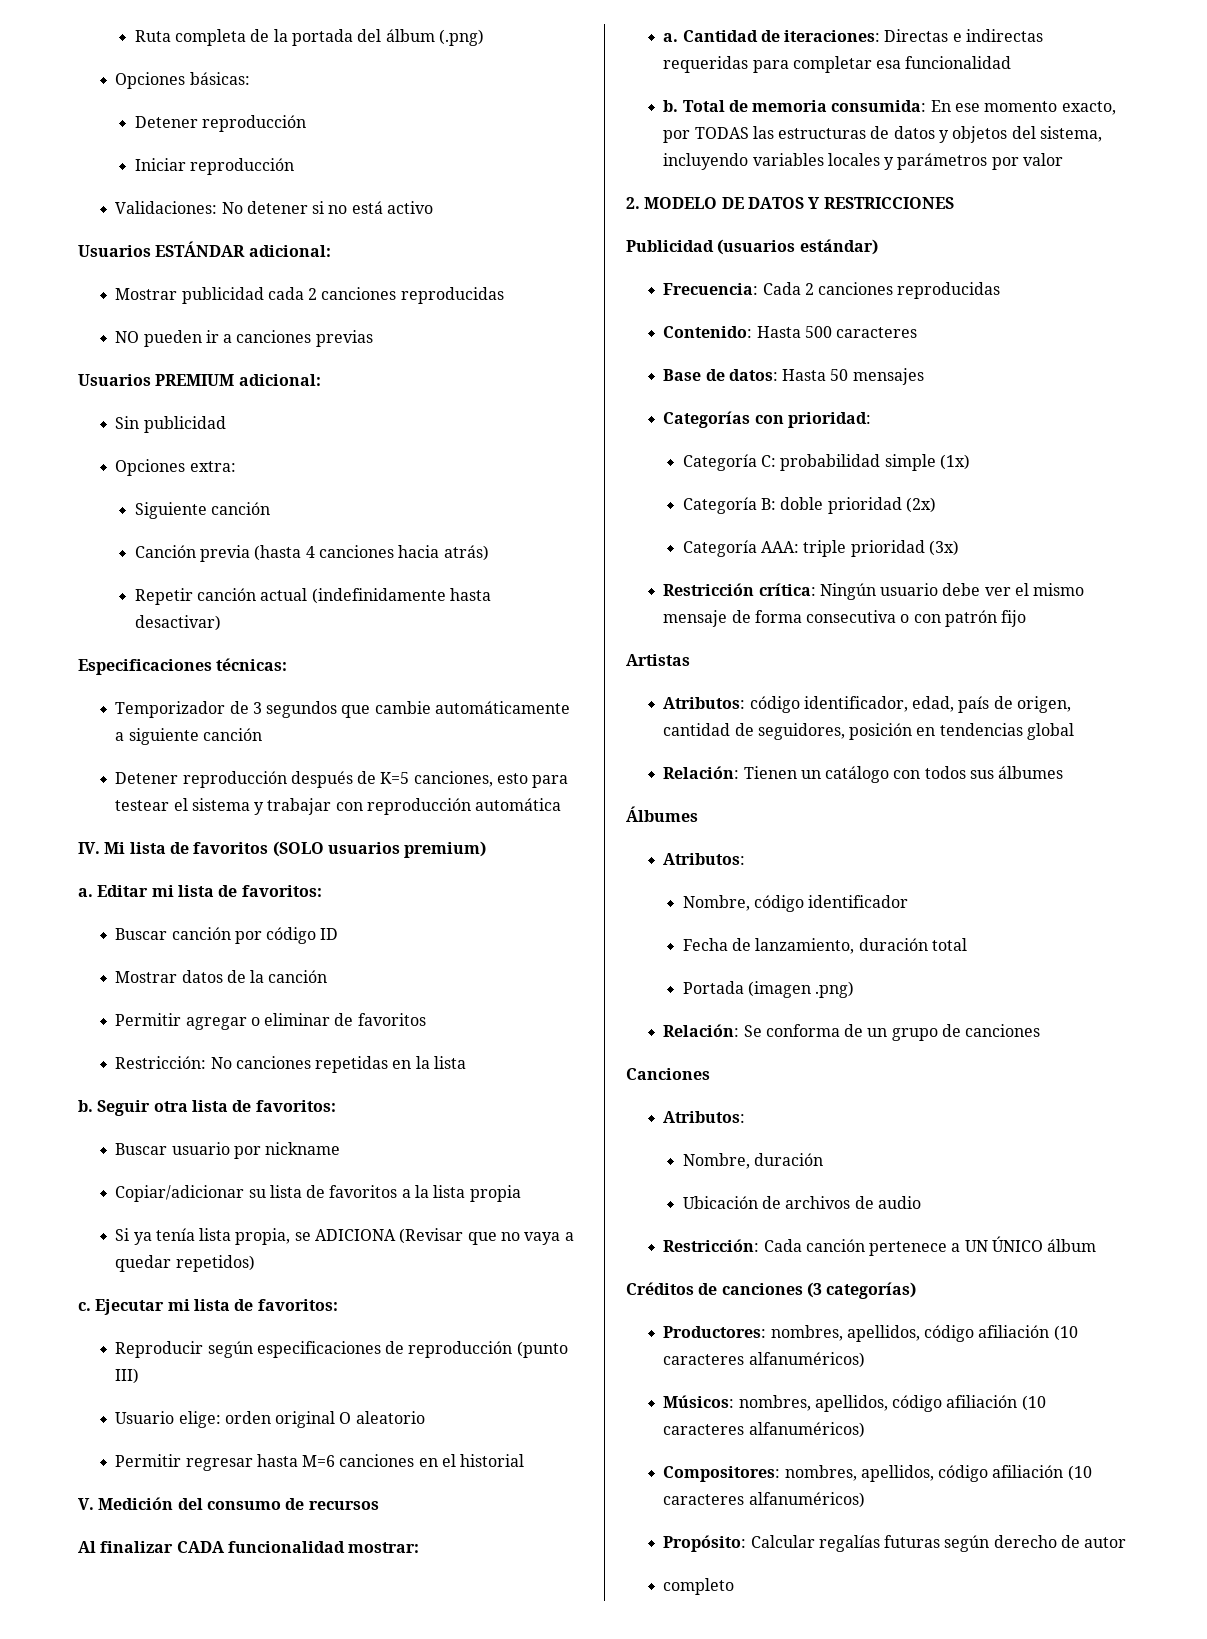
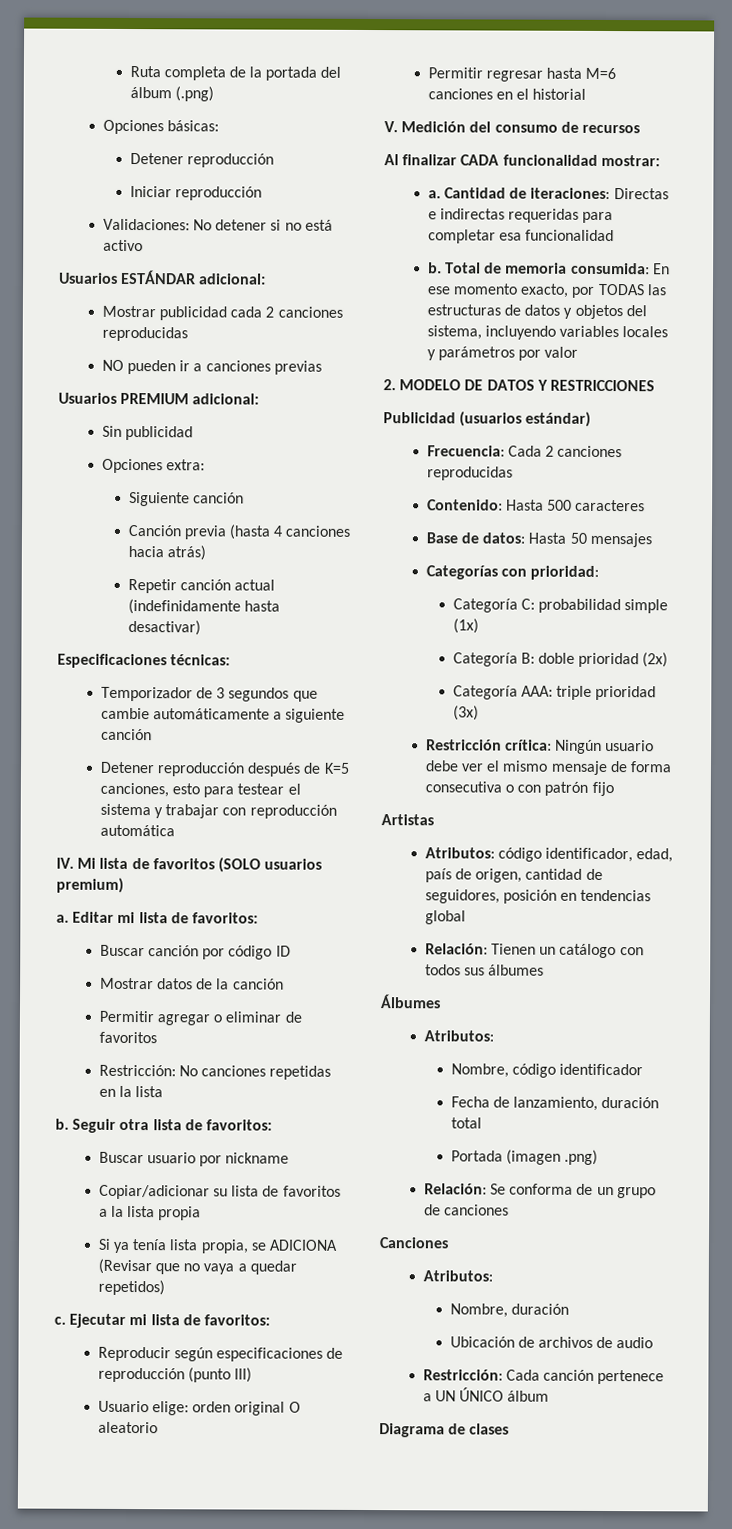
[626,1282,917,1299] [663,1325,1078,1342] [663,1352,865,1368] [663,1395,1046,1412] [663,1422,865,1438] [663,1465,1092,1482] [663,1492,865,1508] [663,1535,1127,1552] [663,1578,735,1595] Créditos de canciones (3 categorías) // Productores: nombres, apellidos, código afiliación (10 caracteres alfanuméricos) // Músicos: nombres, apellidos, código afiliación (10 caracteres alfanuméricos) // Compositores: nombres, apellidos, código afiliación (10 caracteres alfanuméricos) // Propósito: Calcular regalías futuras según derecho de autor // completo -> [379,1423,510,1438] Diagrama de clases

